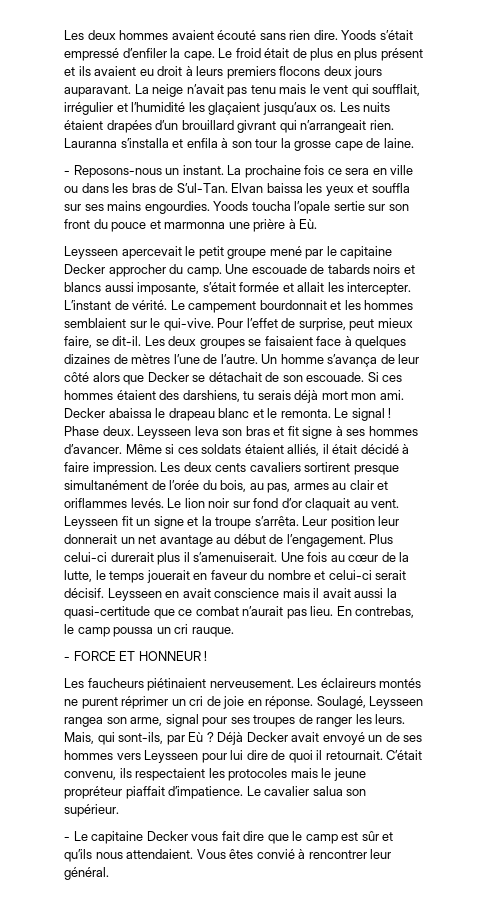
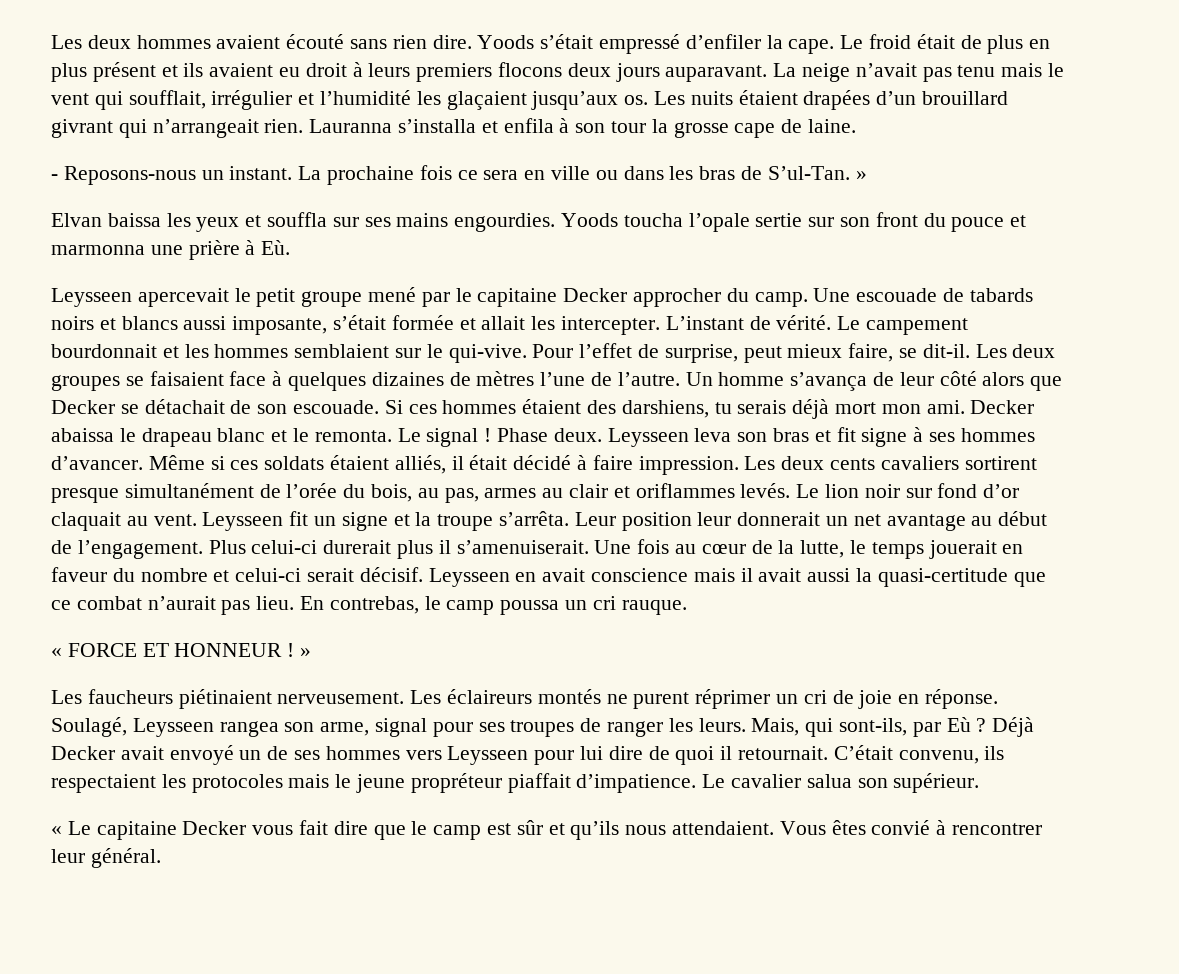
(228, 188) none -> [855,171,867,180] » //
[64,656,70,661] - -> [51,648,62,657] «
(208, 656) none -> [300,648,312,657] »
[64,836,70,841] - -> [51,826,62,835] «

